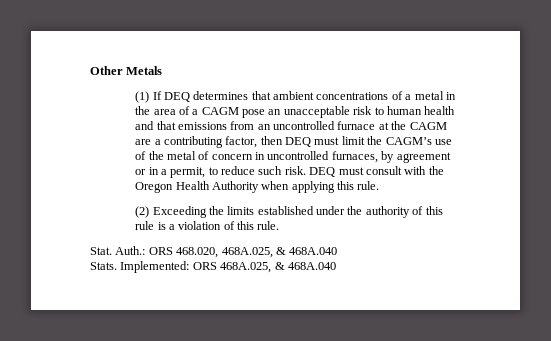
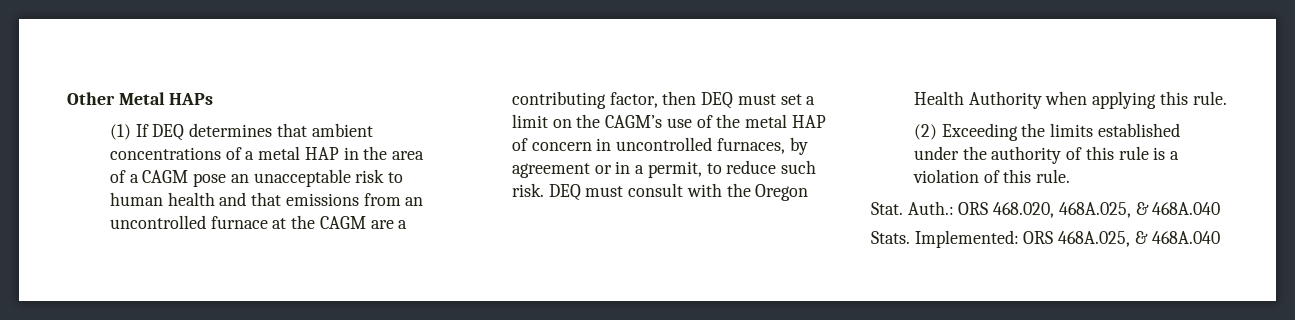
[126,66,163,75] Metals -> [118,92,214,105] Metal HAPs
(444, 95) none -> [304,147,339,160] HAP
[341,136,365,145] limit -> [780,94,816,105] [511,114,572,128] set a limit on
(196, 155) none -> [791,115,826,128] HAP

